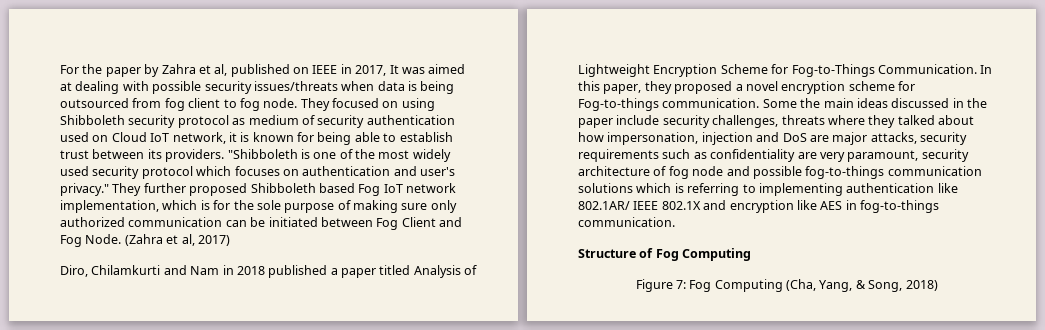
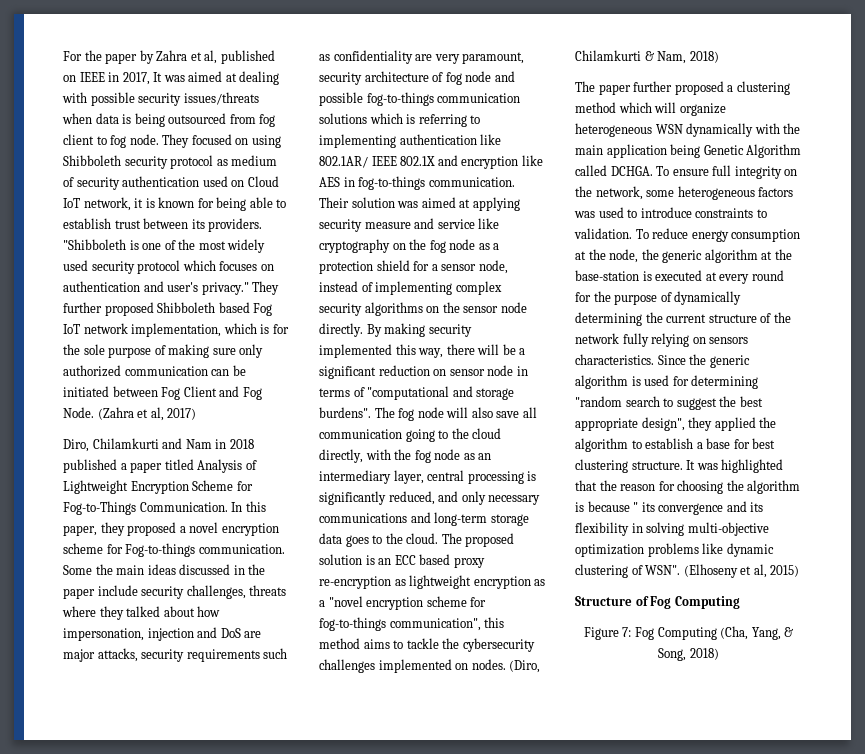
(675, 222) none -> [319,197,520,211] [319,218,500,232] [319,239,500,253] [319,260,508,274] [319,281,502,295] [319,302,527,316] [319,323,472,337] [319,344,526,358] [319,365,528,379] [319,386,515,400] [319,407,537,421] [319,428,502,442] [319,449,492,463] [319,470,537,484] [319,491,541,505] [319,512,529,526] [319,533,515,547] [319,554,485,568] [319,575,546,589] [319,596,487,610] [319,617,505,631] [319,638,535,652] [319,659,541,673] [575,50,719,64] [575,81,790,95] [575,102,726,116] [575,123,801,137] [575,144,802,158] [575,165,798,179] [575,186,794,200] [574,207,767,218] [574,228,801,242] [575,249,792,263] [575,270,784,284] [575,291,742,305] [575,312,791,326] [575,333,749,347] [575,354,750,368] [575,375,759,389] [575,396,763,410] [575,417,777,431] [575,438,776,452] [575,459,784,473] [575,480,801,494] [575,501,764,515] [575,522,769,536] [575,543,774,557] [575,564,800,578] Their solution was aimed at applying security measure and service like cryptography on the fog node as a protection shield for a sensor node, instead of implementing complex security algorithms on the sensor node directly. By making security implemented this way, there will be a significant reduction on sensor node in terms of "computational and storage burdens". The fog node will also save all communication going to the cloud directly, with the fog node as an intermediary layer, central processing is significantly reduced, and only necessary communications and long-term storage data goes to the cloud. The proposed solution is an ECC based proxy re-encryption as lightweight encryption as a "novel encryption scheme for fog-to-things communication", this method aims to tackle the cybersecurity challenges implemented on nodes. (Diro, Chilamkurti & Nam, 2018) // The paper further proposed a clustering method which will organize heterogeneous WSN dynamically with the main application being Genetic Algorithm called DCHGA. To ensure full integrity on the network, some heterogeneous factors was used to introduce constraints to validation. To reduce energy consumption at the node, the generic algorithm at the base-station is executed at every round for the purpose of dynamically determining the current structure of the network fully relying on sensors characteristics. Since the generic algorithm is used for determining "random search to suggest the best appropriate design", they applied the algorithm to establish a base for best clustering structure. It was highlighted that the reason for choosing the algorithm is because " its convergence and its flexibility in solving multi-objective optimization problems like dynamic clustering of WSN". (Elhoseny et al, 2015)

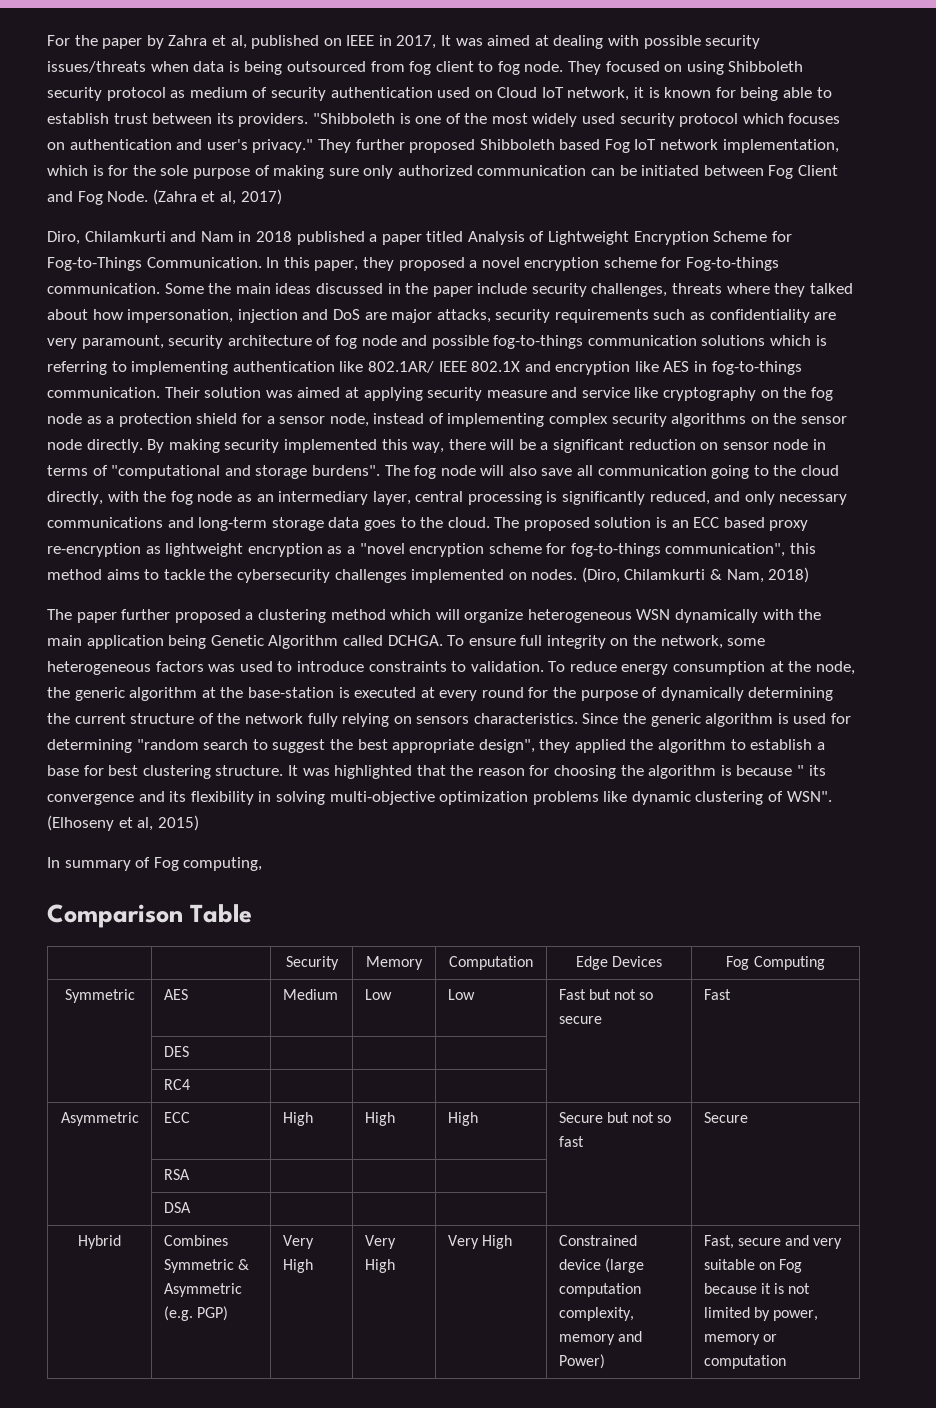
[575,596,740,609] [583,626,794,640] [658,648,719,661] Structure of Fog Computing // Figure 7: Fog Computing (Cha, Yang, & Song, 2018) -> [47,857,263,871] [47,904,253,928] [285,956,339,970] [366,956,423,970] [448,956,533,970] [575,956,663,970] [726,956,825,970] [64,989,135,1003] [163,989,188,1000] [282,989,338,1000] [364,989,392,1000] [447,989,475,1000] [558,989,654,1000] [558,1016,602,1024] [703,989,731,1000] [163,1046,189,1057] [163,1079,190,1090] [60,1112,139,1126] [163,1112,190,1123] [282,1112,313,1126] [364,1112,395,1126] [447,1112,478,1126] [558,1112,672,1123] [558,1136,584,1147] [703,1112,748,1123] [163,1169,190,1180] [163,1202,191,1213] [78,1235,121,1249] [163,1235,228,1246] [163,1259,249,1273] [163,1283,242,1297] [163,1306,228,1321] [282,1235,314,1249] [282,1259,313,1273] [364,1235,396,1249] [364,1259,395,1273] [447,1235,512,1249] [558,1235,637,1246] [558,1258,644,1273] [558,1283,641,1297] [558,1307,634,1321] [558,1331,642,1345] [558,1354,605,1369] [703,1235,843,1249] [703,1259,803,1273] [703,1283,811,1294] [703,1307,819,1321] [703,1334,777,1345] [703,1355,786,1369] In summary of Fog computing, // Comparison Table // | | Security | Memory | Computation | Edge Devices | Fog Computing // Symmetric | AES | Medium | Low | Low | Fast but not so secure | Fast // | DES | | | | | // | RC4 | | | | | // Asymmetric | ECC | High | High | High | Secure but not so fast | Secure // | RSA | | | | | // | DSA | | | | | // Hybrid | Combines Symmetric & Asymmetric (e.g. PGP) | Very High | Very High | Very High | Constrained device (large computation complexity, memory and Power) | Fast, secure and very suitable on Fog because it is not limited by power, memory or computation

